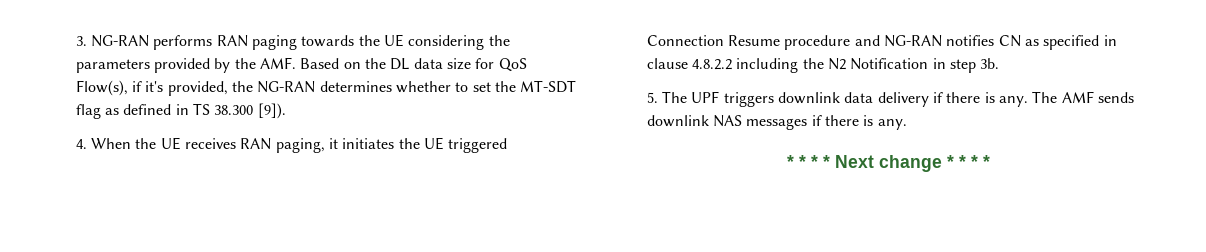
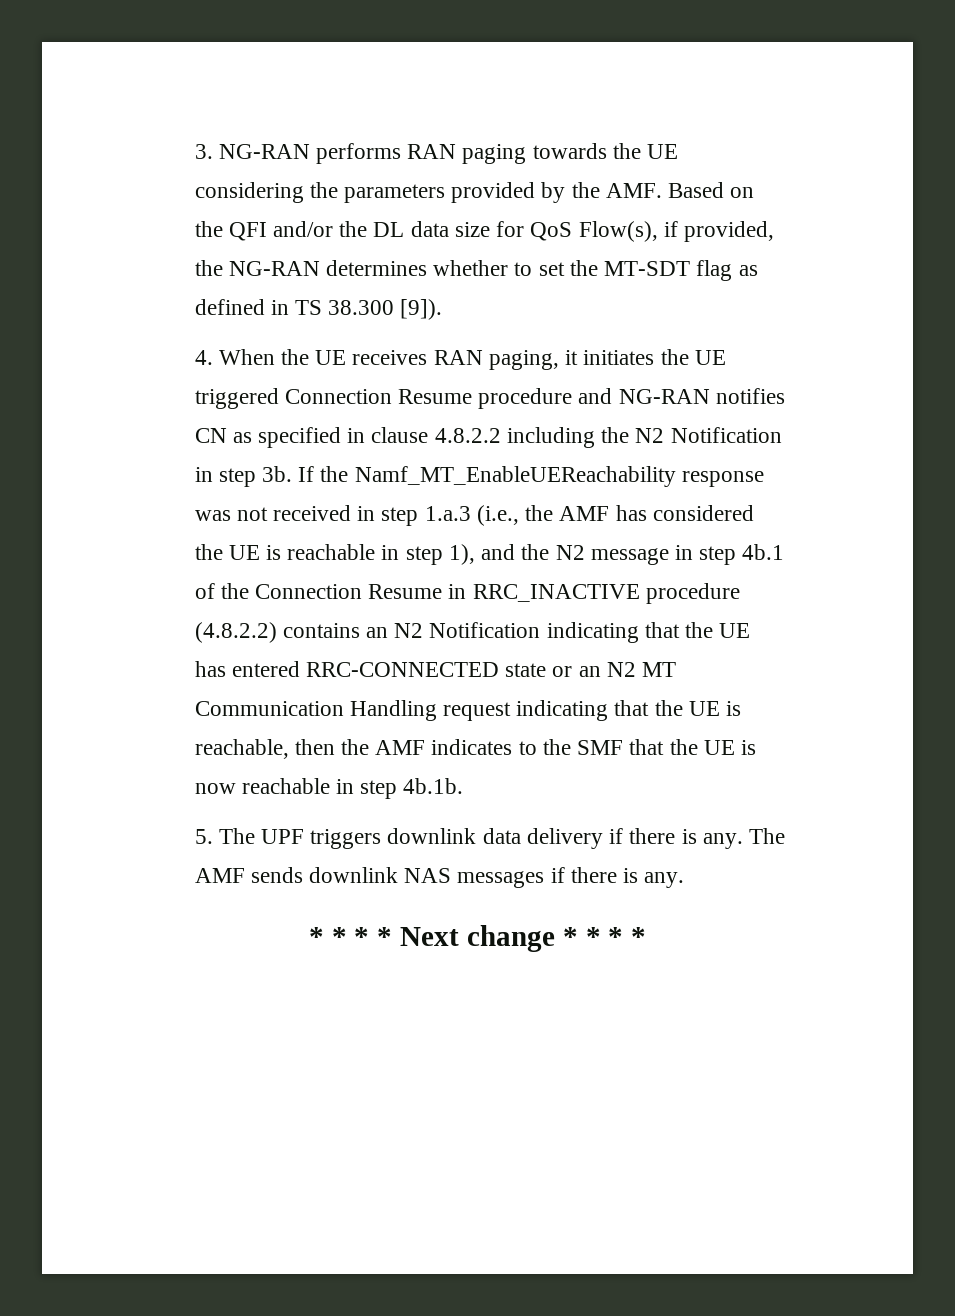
(387, 63) none -> [228,221,368,241] QFI and/or the
[145,81,164,92] it's -> (678, 229) none
(1000, 63) none -> [298,466,764,487] [194,505,754,526] [194,544,785,565] [194,583,740,604] [194,622,751,643] [194,661,677,677] [194,700,742,721] [194,739,756,759] [194,778,464,799] If the Namf_MT_EnableUEReachability response was not received in step 1.a.3 (i.e., the AMF has considered the UE is reachable in step 1), and the N2 message in step 4b.1 of the Connection Resume in RRC_INACTIVE procedure (4.8.2.2) contains an N2 Notification indicating that the UE has entered RRC-CONNECTED state or an N2 MT Communication Handling request indicating that the UE is reachable, then the AMF indicates to the SMF that the UE is now reachable in step 4b.1b.

